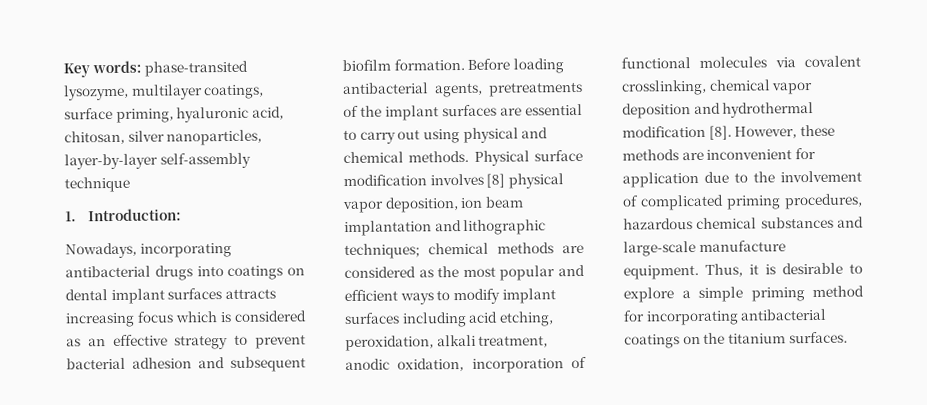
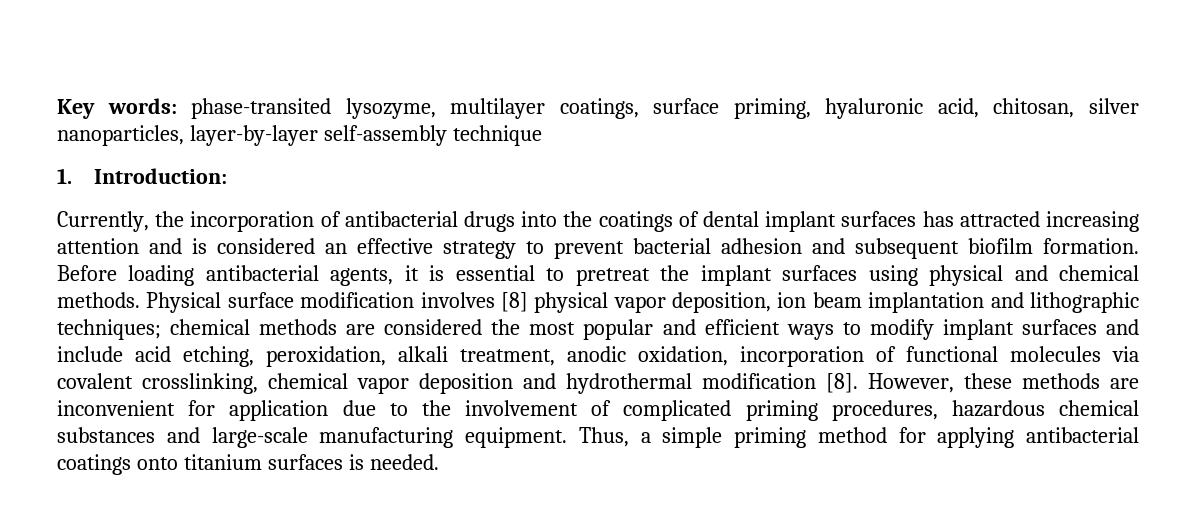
[65,242,232,259] [65,265,305,281] [65,288,276,305] [65,311,218,328] Nowadays, incorporating antibacterial drugs into coatings on dental implant surfaces attracts increasing focus which -> [57,211,1140,232] [57,238,182,254] Currently, the incorporation of antibacterial drugs into the coatings of dental implant surfaces has attracted increasing attention and
[66,338,81,347] as -> (315, 246) none
[488,81,583,97] [343,103,583,121] [343,129,421,144] pretreatments of the implant surfaces are essential to carry out -> [404,265,858,286] it is essential to pretreat the implant surfaces
[418,269,434,278] as -> (483, 327) none
[401,311,467,328] including -> [1106,319,1140,335] [57,346,123,362] and include
[698,240,786,252] manufacture -> [319,427,454,448] manufacturing
[749,262,863,275] [623,287,674,303] it is desirable to explore -> (629, 437) none
[645,310,739,326] incorporating -> [937,427,1015,448] applying
[682,331,848,345] on the titanium surfaces. -> [136,454,439,470] onto titanium surfaces is needed.

